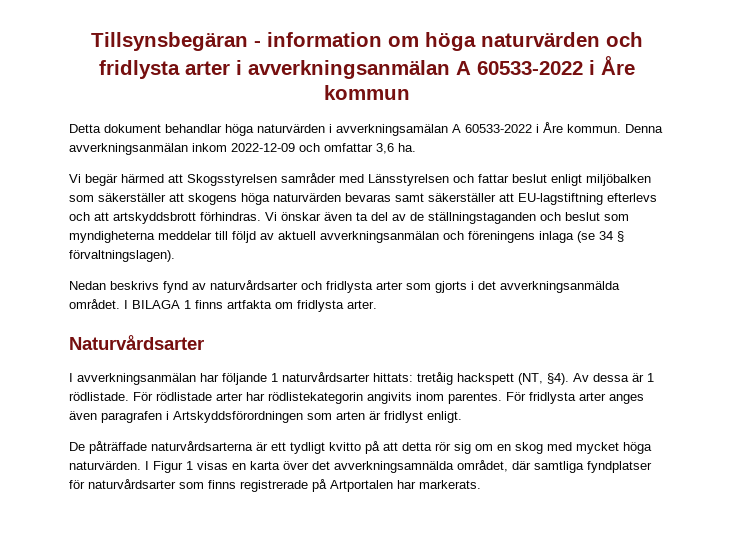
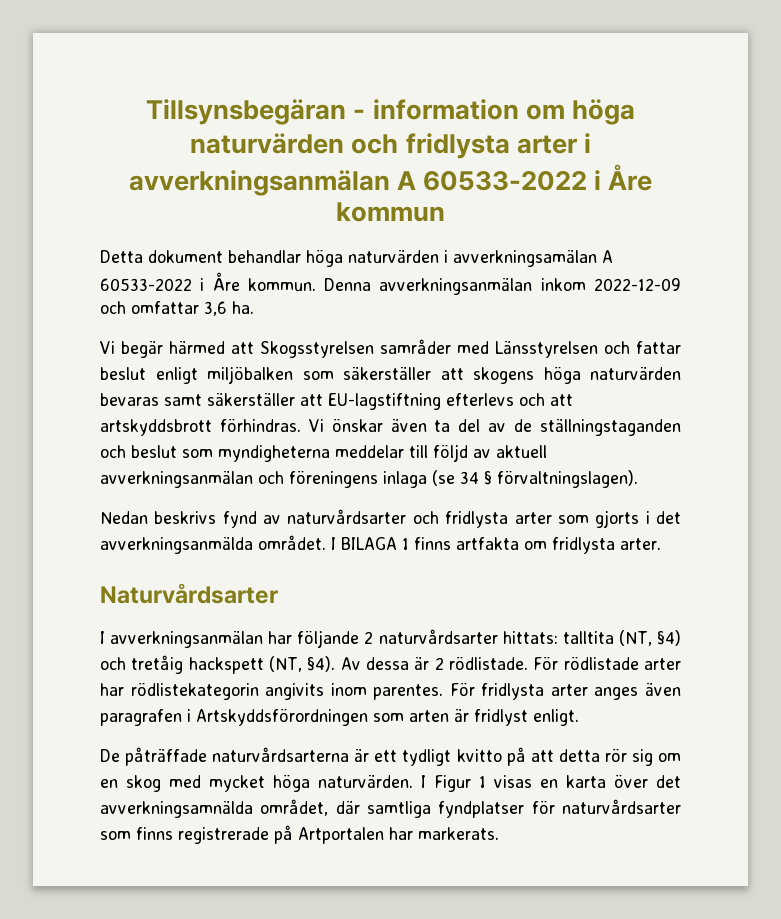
[271,373,278,382] 1 -> [364,631,374,644] 2
(413, 377) none -> [562,630,681,646] [100,657,126,670] talltita (NT, §4) och
[647,373,654,382] 1 -> [434,657,444,670] 2

